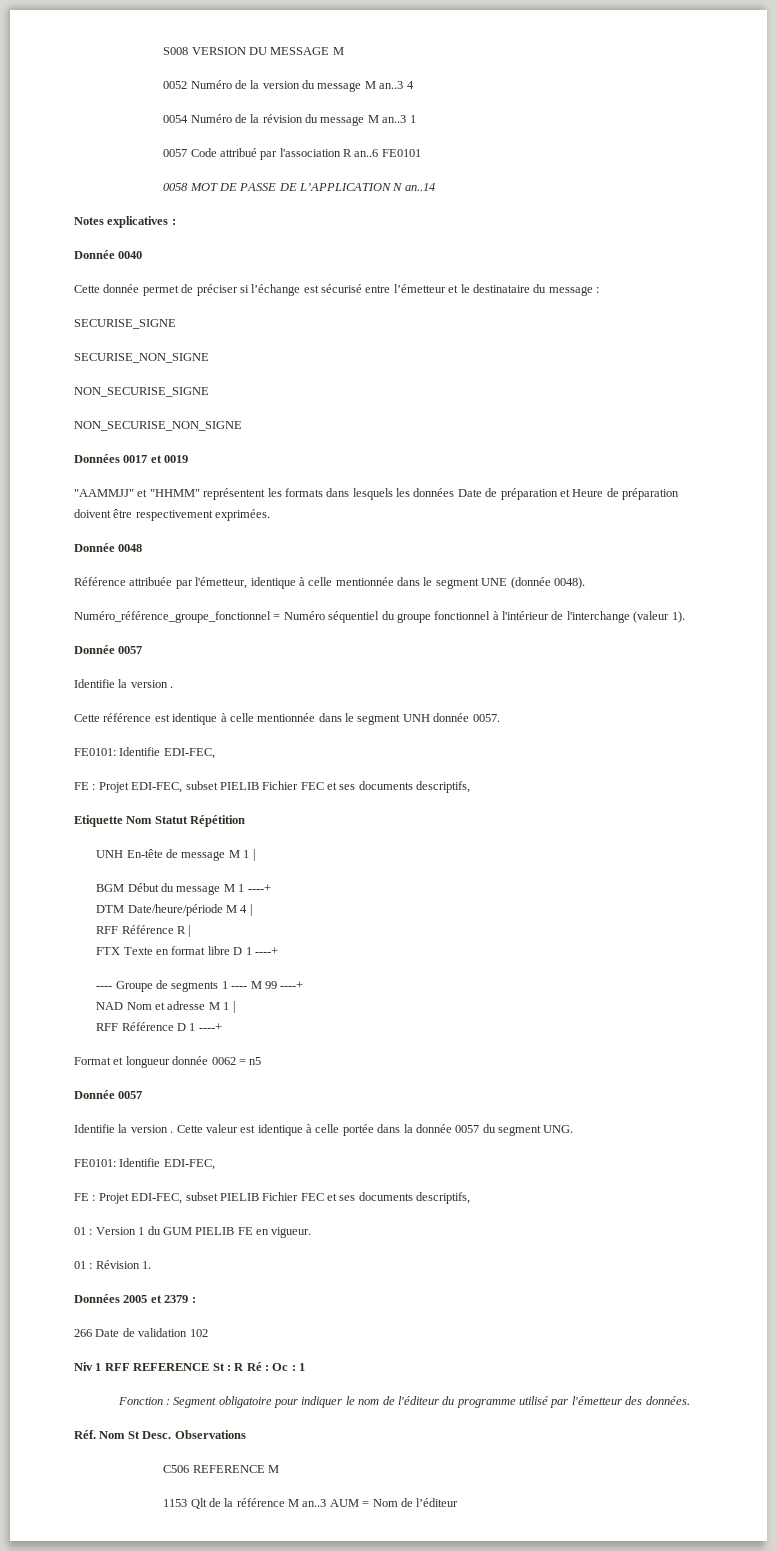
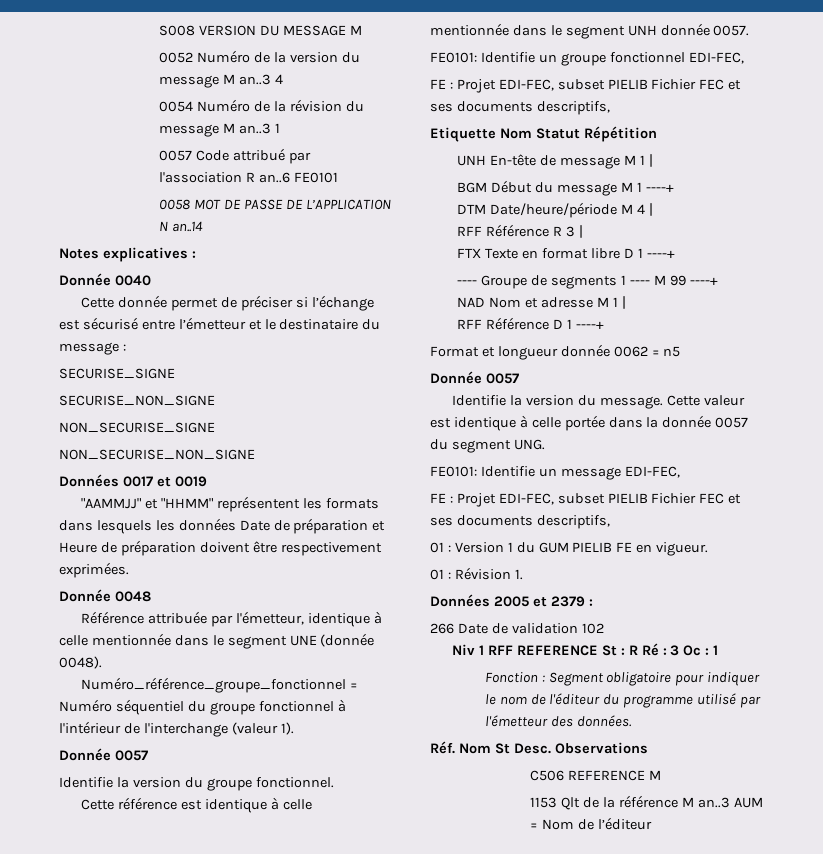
[170,686,174,688] . -> [184,777,334,791] du groupe fonctionnel.
(161, 751) none -> [538,52,685,66] un groupe fonctionnel
(187, 930) none -> [566,226,576,237] 3
[170,1131,174,1133] . -> [577,395,663,409] du message.
(161, 1162) none -> [538,467,621,480] un message
(269, 1368) none -> [670,645,680,656] 3

